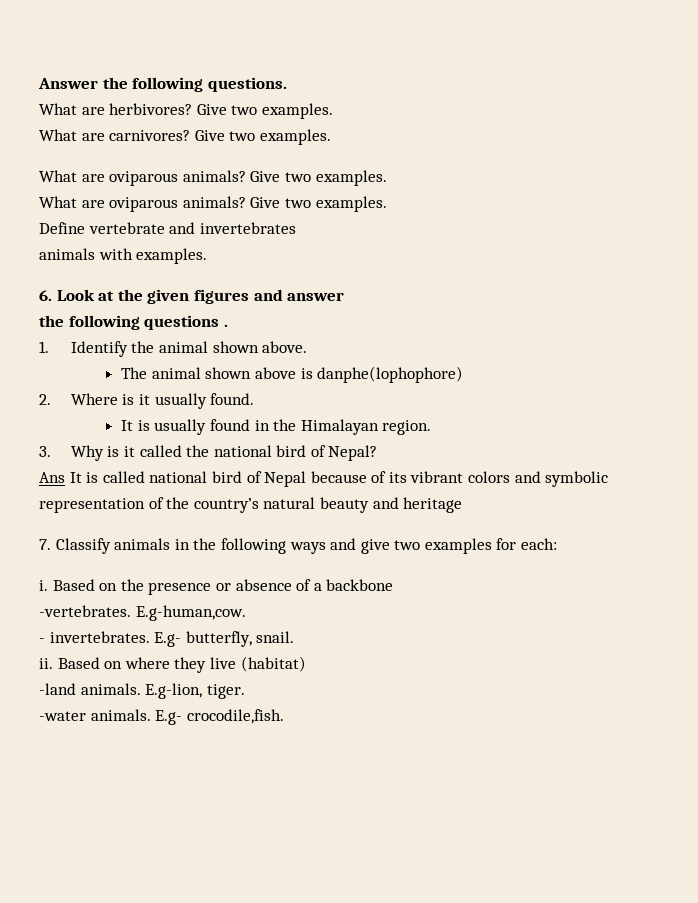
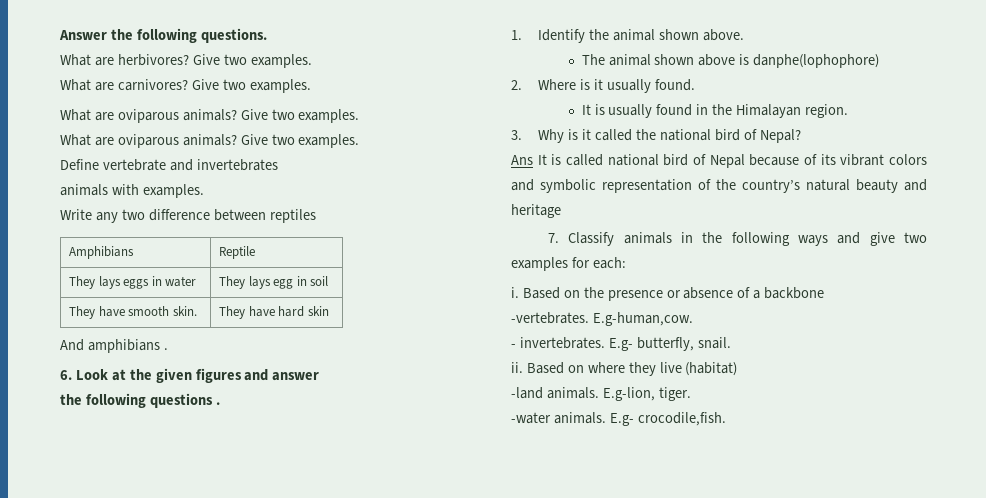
(208, 256) none -> [60,209,316,223] [69,246,135,259] [219,246,256,259] [69,276,197,289] [219,276,329,289] [69,306,197,319] [219,306,329,319] [60,339,168,353] // Write any two difference between reptiles // Amphibians | Reptile // They lays eggs in water | They lays egg in soil // They have smooth skin. | They have hard skin // And amphibians .

